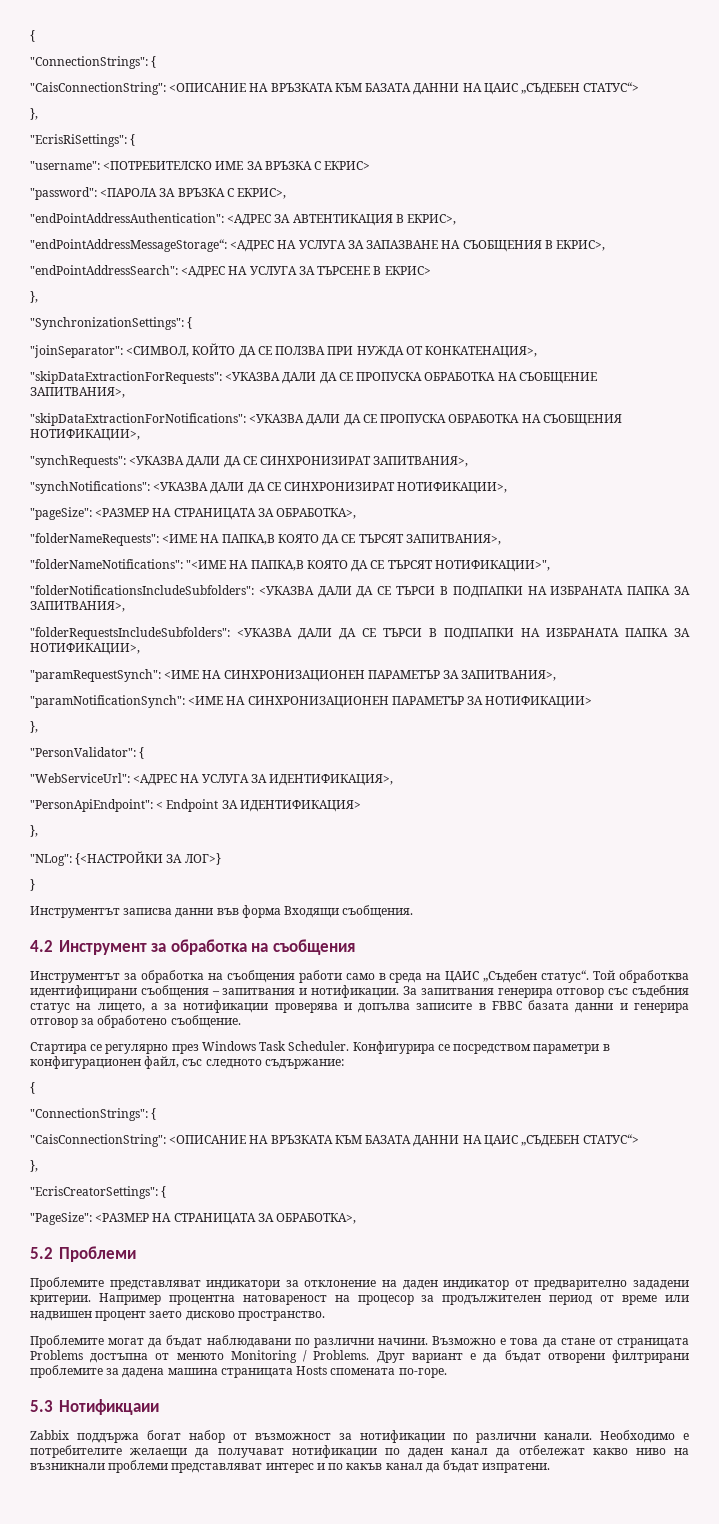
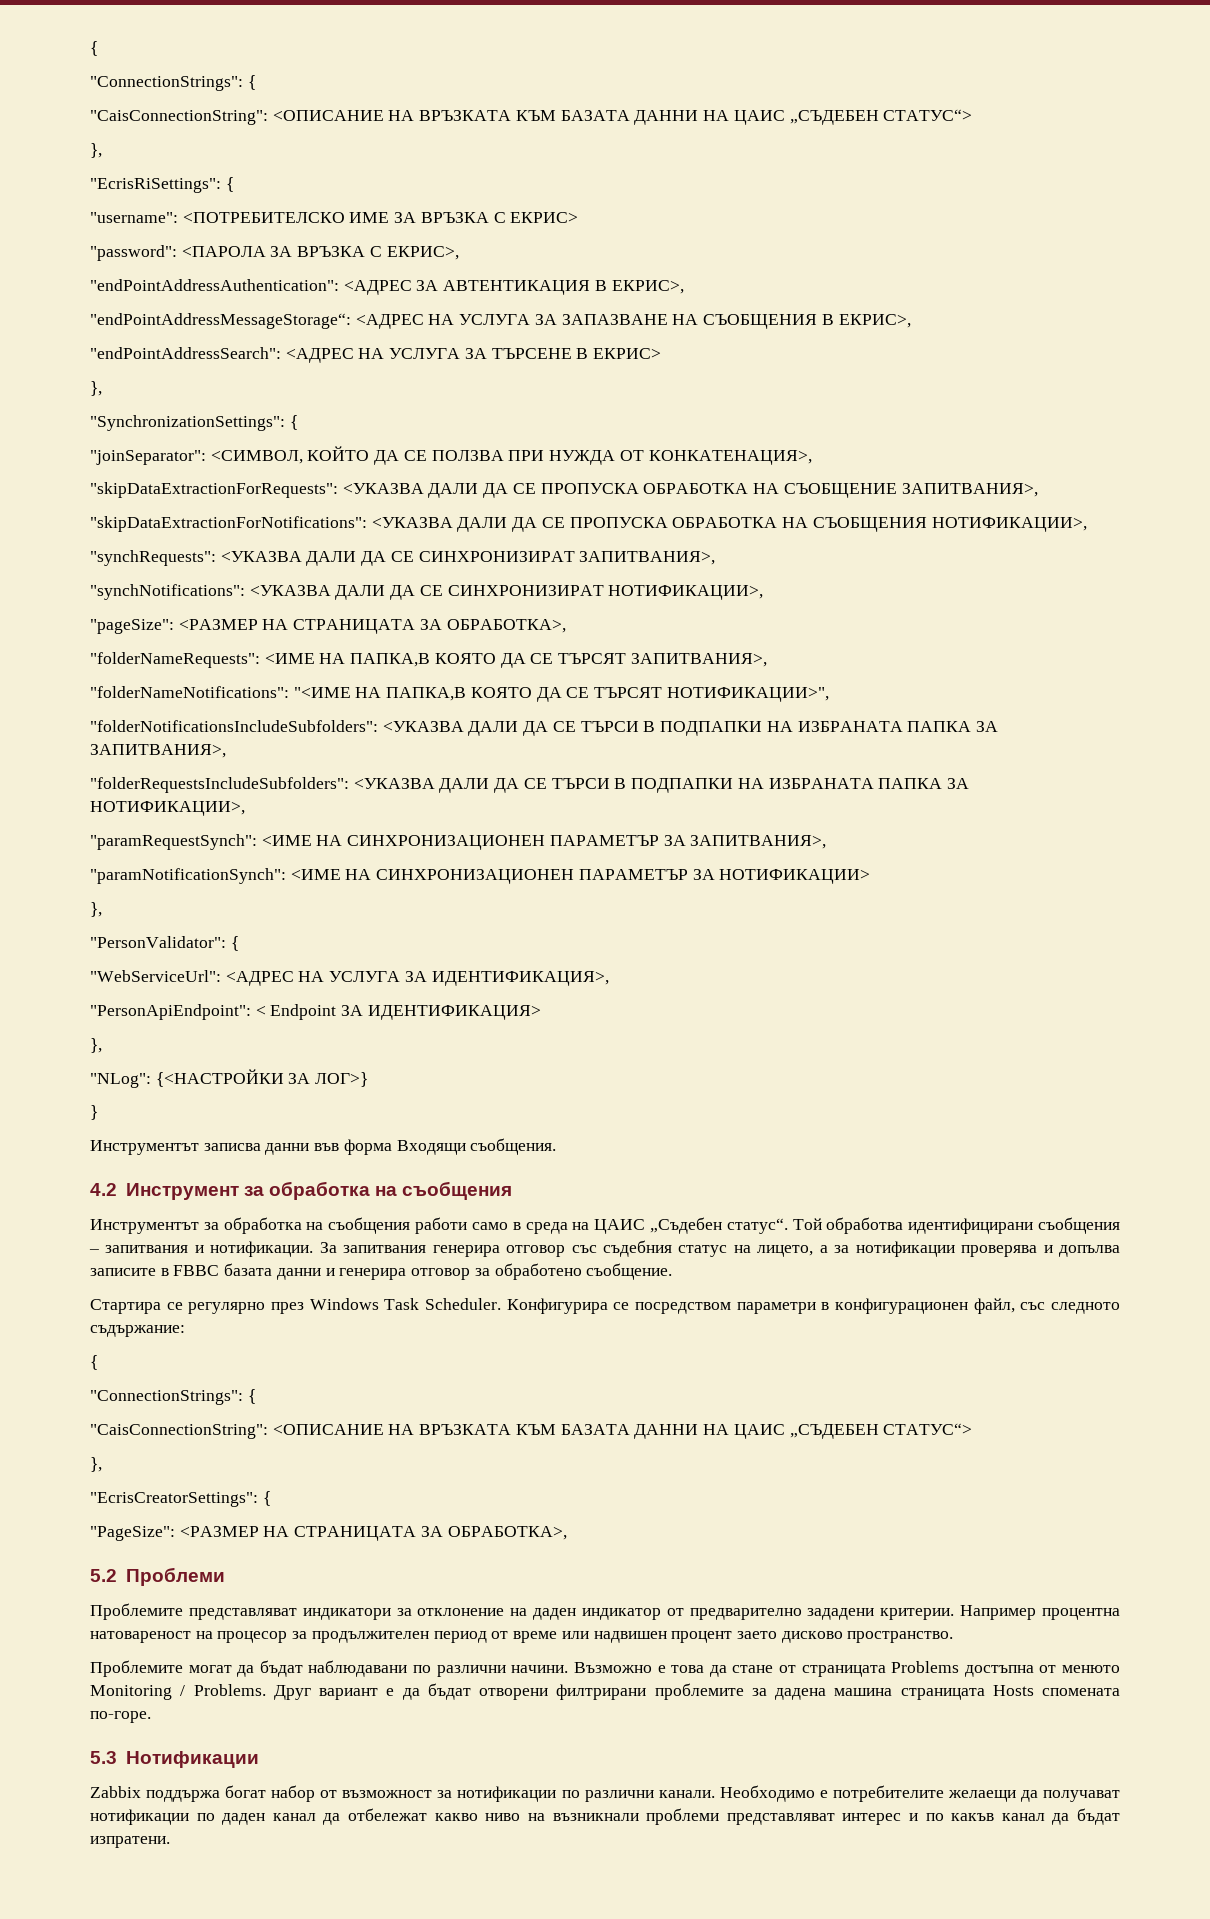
[619,970,690,983] обработква -> [826,1217,904,1234] обработва
[59,1399,159,1415] Нотификцаии -> [125,1751,259,1768] Нотификации

